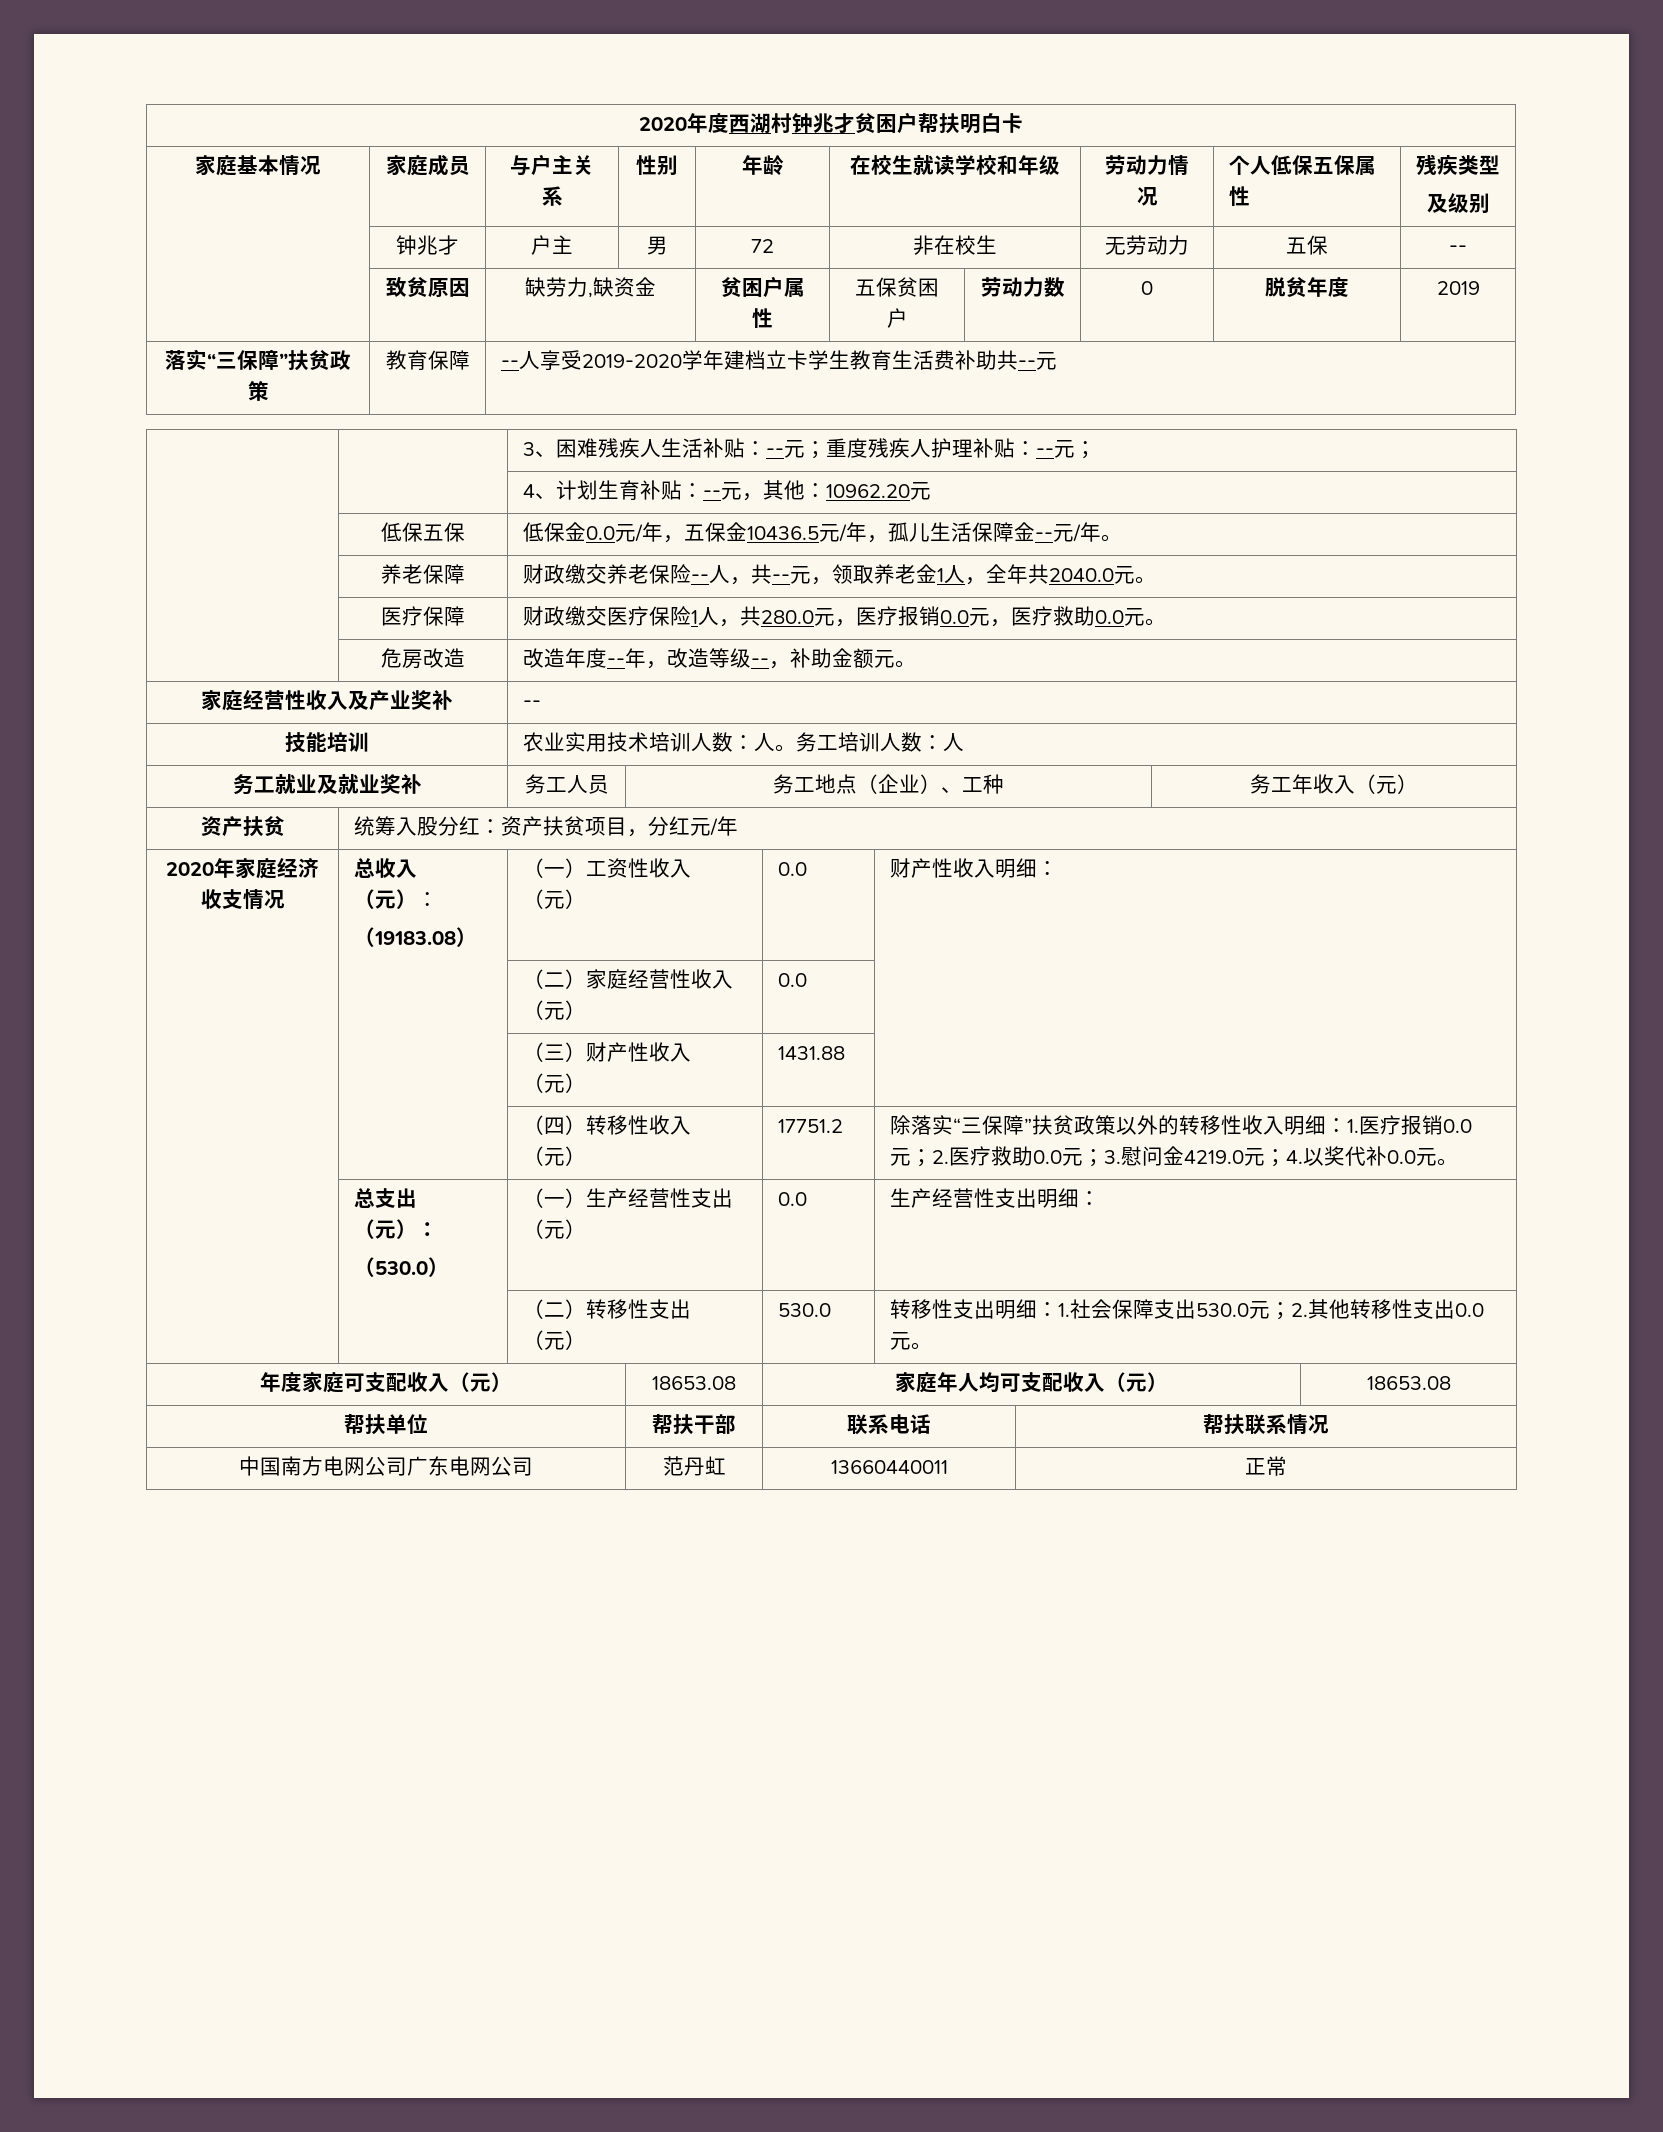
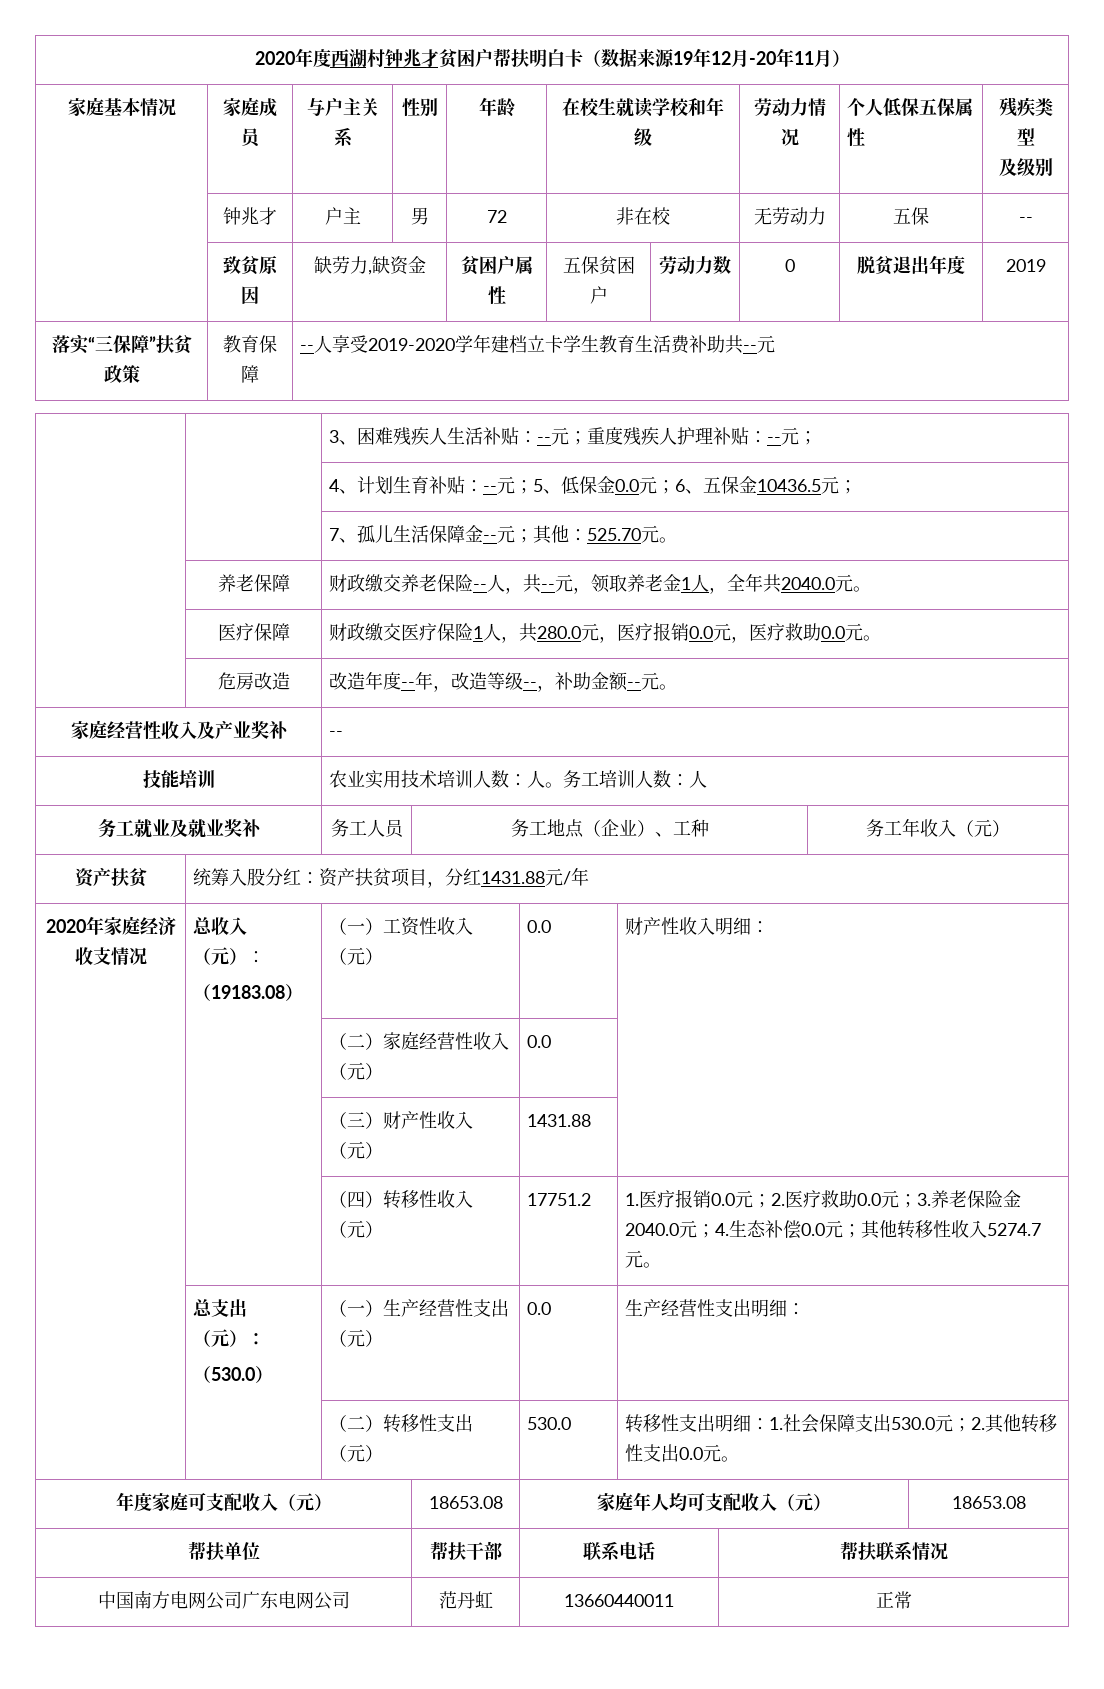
(1023, 123) none -> [582,48,850,68] （数据来源19年12月-20年11月）
[976,235,997,254] 生 -> (671, 216) none
(1307, 287) none -> [893,256,929,274] 退出
[741,480,931,501] [381,522,465,542] ，其他：10962.20元 // | 低保五保 | -> [514,479,561,494] ；5、
[634,522,684,543] /年， -> [656,479,703,494] ；6、
[838,522,888,543] /年， -> [838,480,857,494] [328,528,357,543] ； // | | 7、
[1072,522,1101,542] /年 -> [514,525,659,544] ；其他：525.70元
(874, 658) none -> [626,682,641,688] --
(690, 825) none -> [480,871,545,884] 1431.88
[889,1115,1347,1135] 除落实“三保障”扶贫政策以外的转移性收入明细： -> (591, 1199) none
[1120,1146,1416,1167] 慰问金4219.0元；4.以奖代补0.0 -> [930,1190,1021,1208] [624,1220,1041,1239] 养老保险金2040.0元；4.生态补偿0.0元；其他转移性收入5274.7

